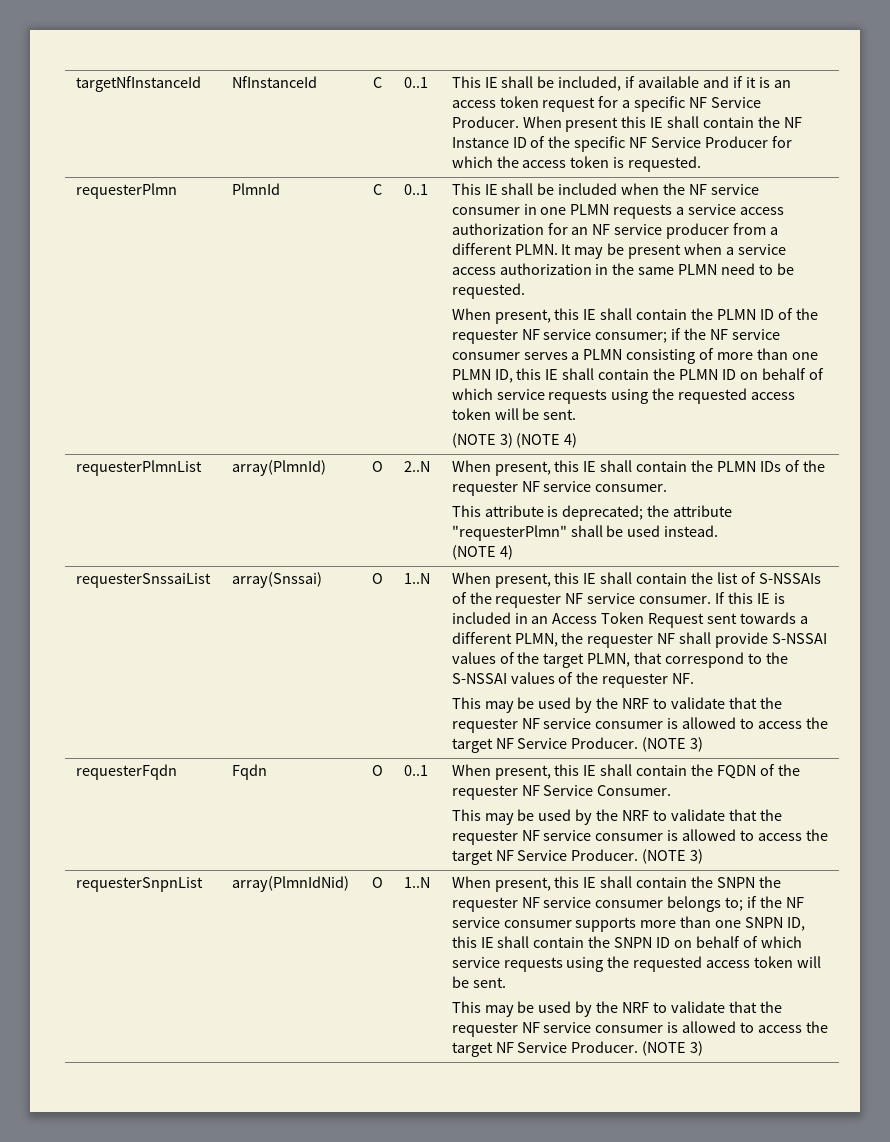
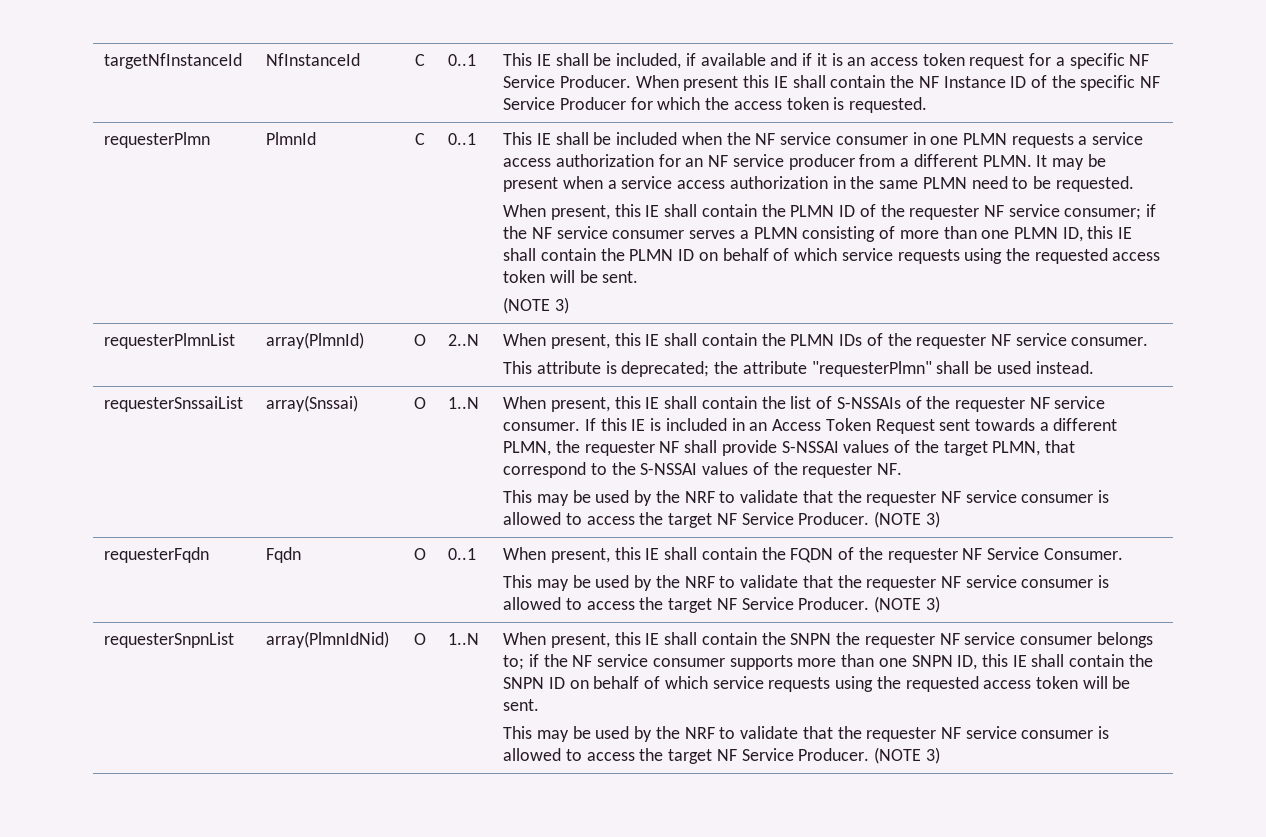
[516,433,578,448] (NOTE 4) -> (569, 305) none
[451,545,513,560] // (NOTE 4) -> (1094, 367) none

